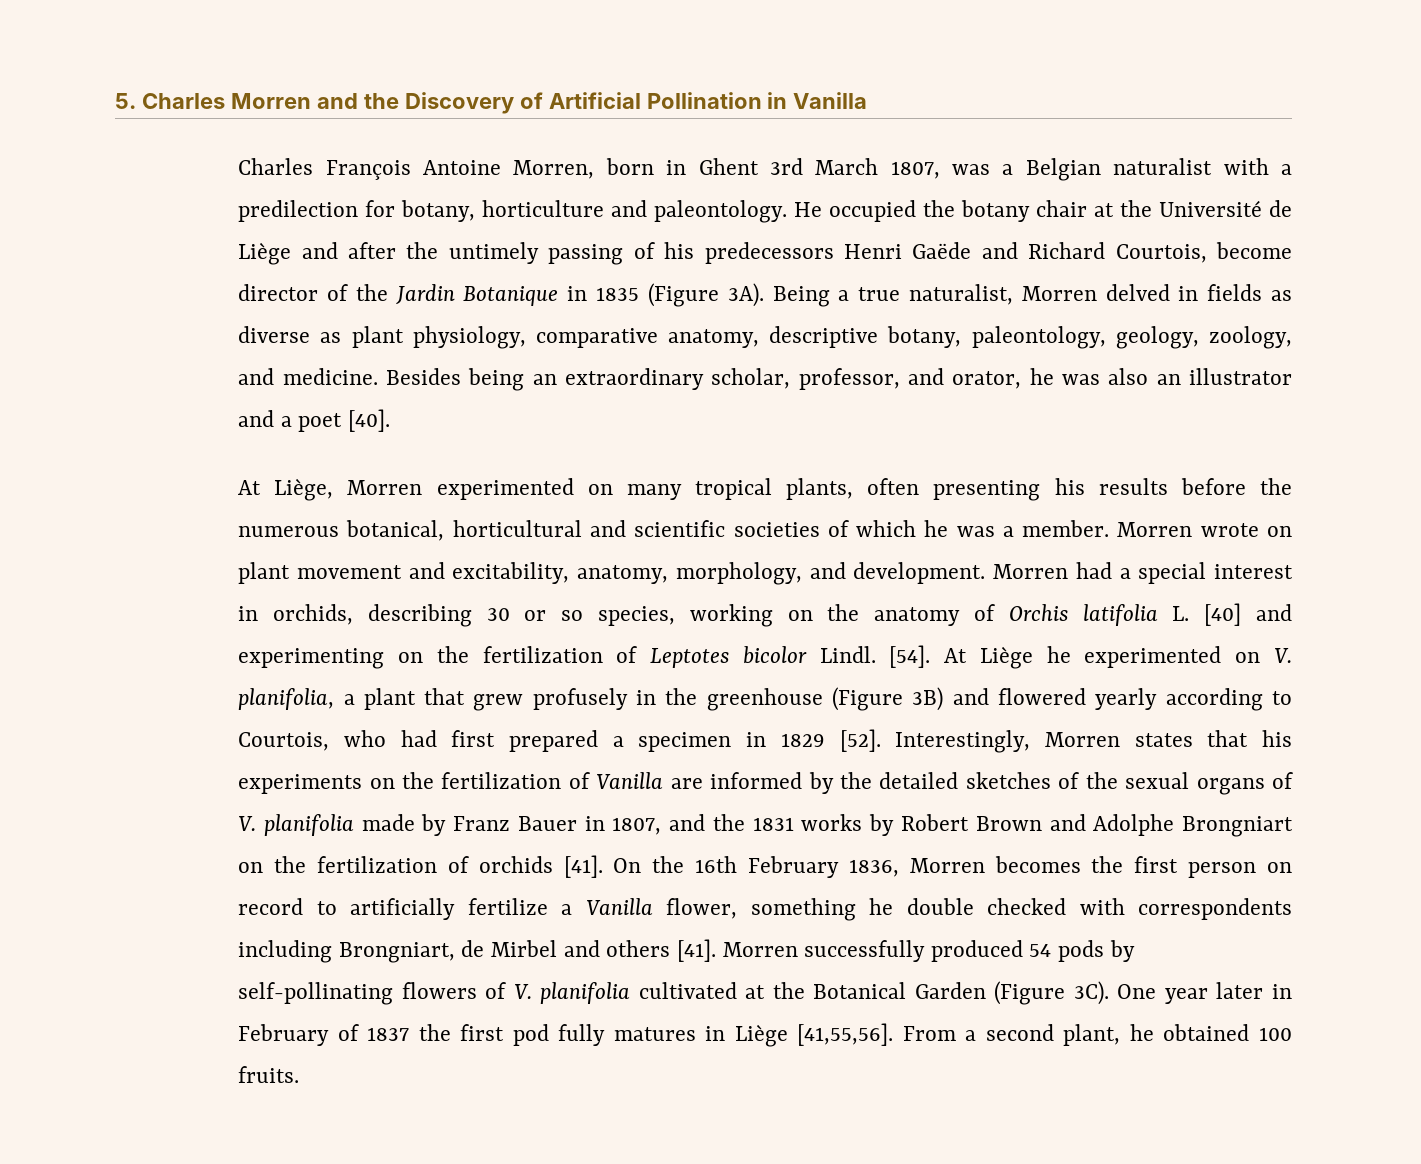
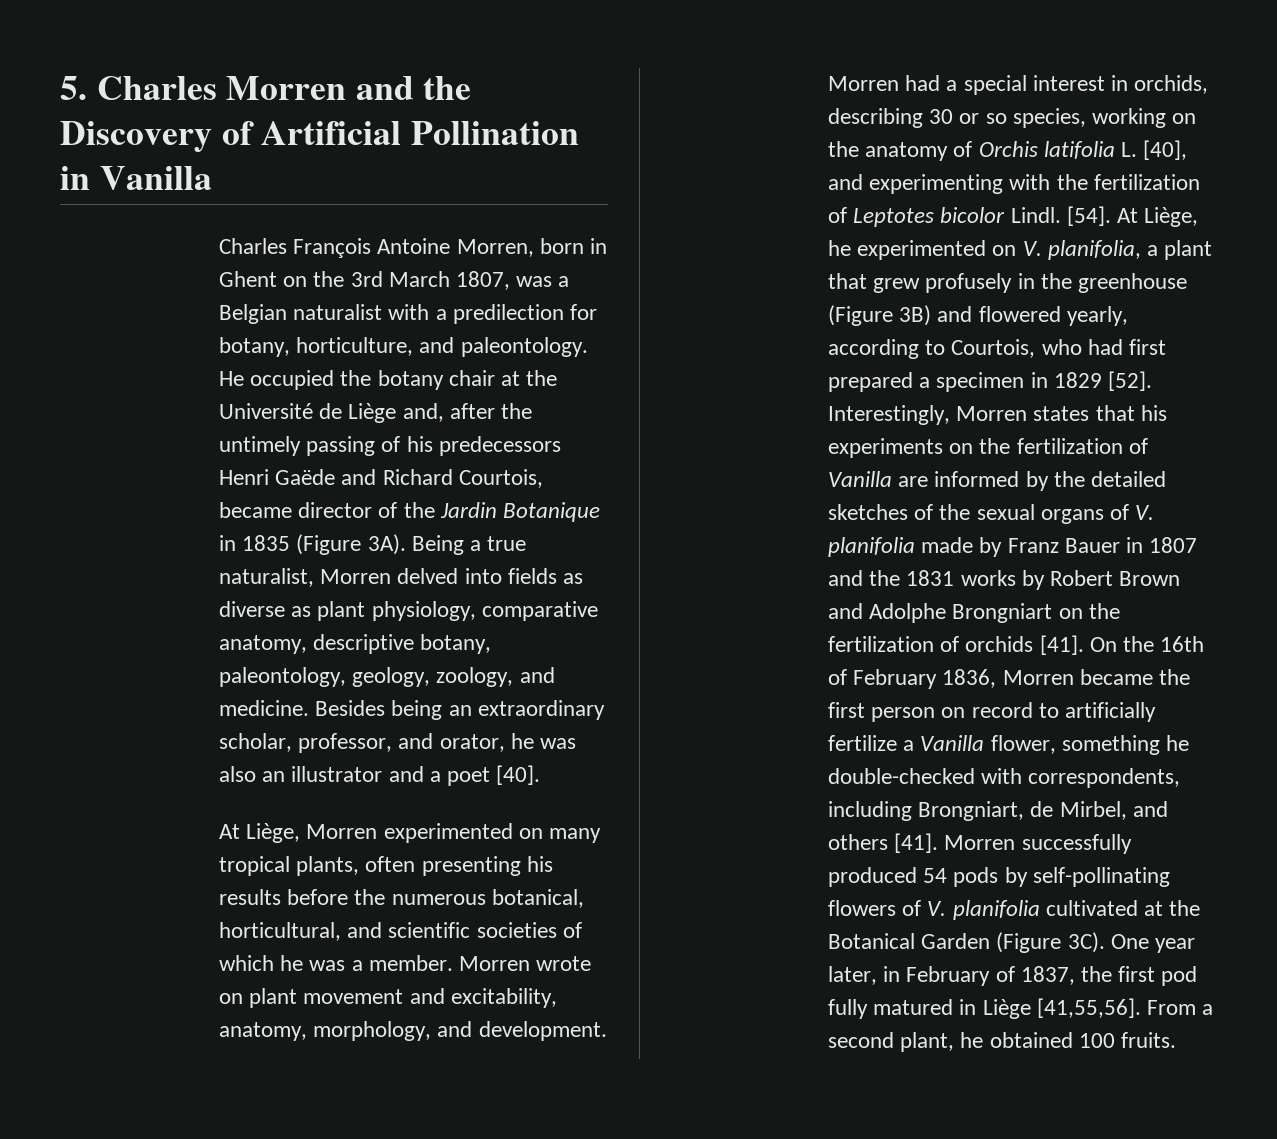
(759, 166) none -> [283,271,345,287] on the
[482,200,605,217] horticulture -> [296,337,414,356] horticulture,
[301,242,338,259] and -> [402,403,444,422] and,
[1216,242,1292,259] become -> [219,502,293,518] became
[1178,286,1199,301] in -> [464,568,502,584] into
[452,520,582,537] horticultural -> [219,922,342,941] horticultural,
[1204,603,1242,626] [40] -> [1143,140,1188,160] [40],
[397,652,423,663] on -> [1009,174,1051,190] with
[979,646,1033,669] Liège -> [1144,207,1199,227] Liège,
[1095,688,1158,710] yearly -> [1066,306,1128,326] yearly,
[612,817,662,835] 1807, -> [1149,537,1198,553] 1807
(738, 864) none -> [828,669,848,685] of
[994,856,1081,873] becomes -> [1079,669,1153,685] became
[906,898,1292,920] double checked with correspondents -> [828,768,1181,788] double-checked with correspondents,
[491,940,558,957] Mirbel -> [1059,801,1127,820] Mirbel,
[1216,982,1264,999] later -> [828,966,878,985] later,
[367,1027,410,1041] 1837 -> [1020,966,1075,985] 1837,
[613,1027,696,1041] matures -> [873,999,954,1015] matured

